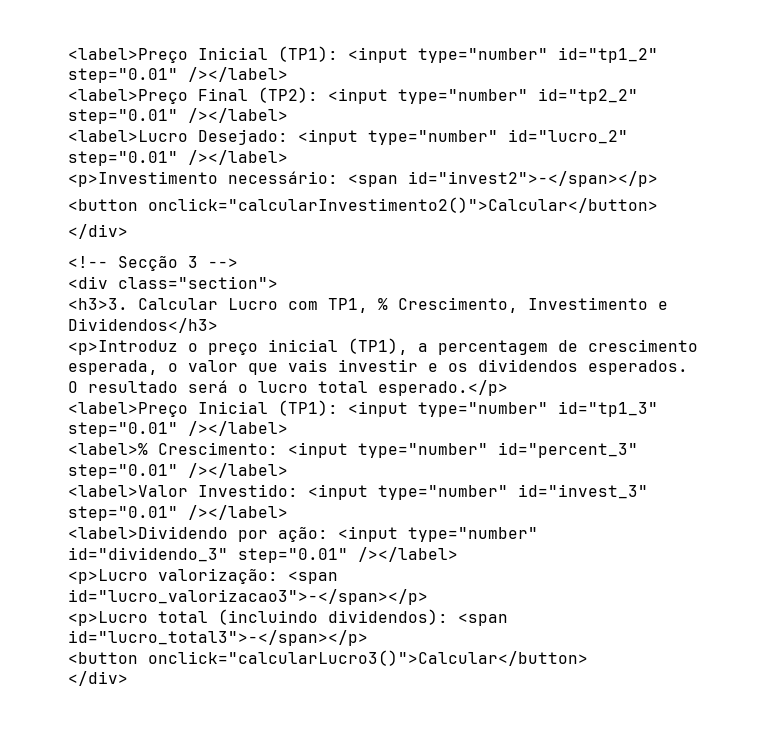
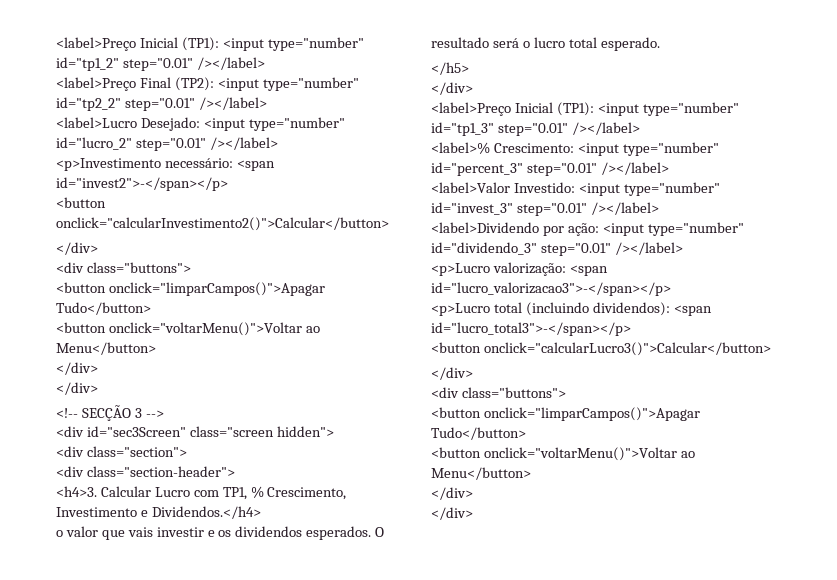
(128, 231) none -> [56,262,191,273] [56,282,325,296] [56,302,151,315] [56,322,320,336] [56,342,156,355] [56,362,98,375] [56,382,98,395] // <div class="buttons"> // <button onclick="limparCampos()">Apagar Tudo</button> // <button onclick="voltarMenu()">Voltar ao Menu</button> // </div> // </div>
[118,256,178,271] Secção -> [81,405,131,421] SECÇÃO
(238, 263) none -> [56,426,334,437] // <div id="sec3Screen" class="screen hidden">
[68,298,128,310] <h3>3. -> [56,466,235,477] [56,486,97,497] <div class="section-header"> // <h4>3.
[68,318,218,333] [68,338,698,355] [68,360,158,375] Dividendos</h3> // <p>Introduz o preço inicial (TP1), a percentagem de crescimento esperada, -> [151,506,261,519] Dividendos.</h4> //
[378,380,508,396] esperado.</p> -> [600,37,660,51] [431,62,469,75] [431,82,473,95] esperado. // </h5> // </div>
(128, 678) none -> [431,387,566,398] [431,407,700,421] [431,427,526,440] [431,447,695,461] [431,467,531,480] [431,487,473,500] [431,507,473,520] // <div class="buttons"> // <button onclick="limparCampos()">Apagar Tudo</button> // <button onclick="voltarMenu()">Voltar ao Menu</button> // </div> // </div>

